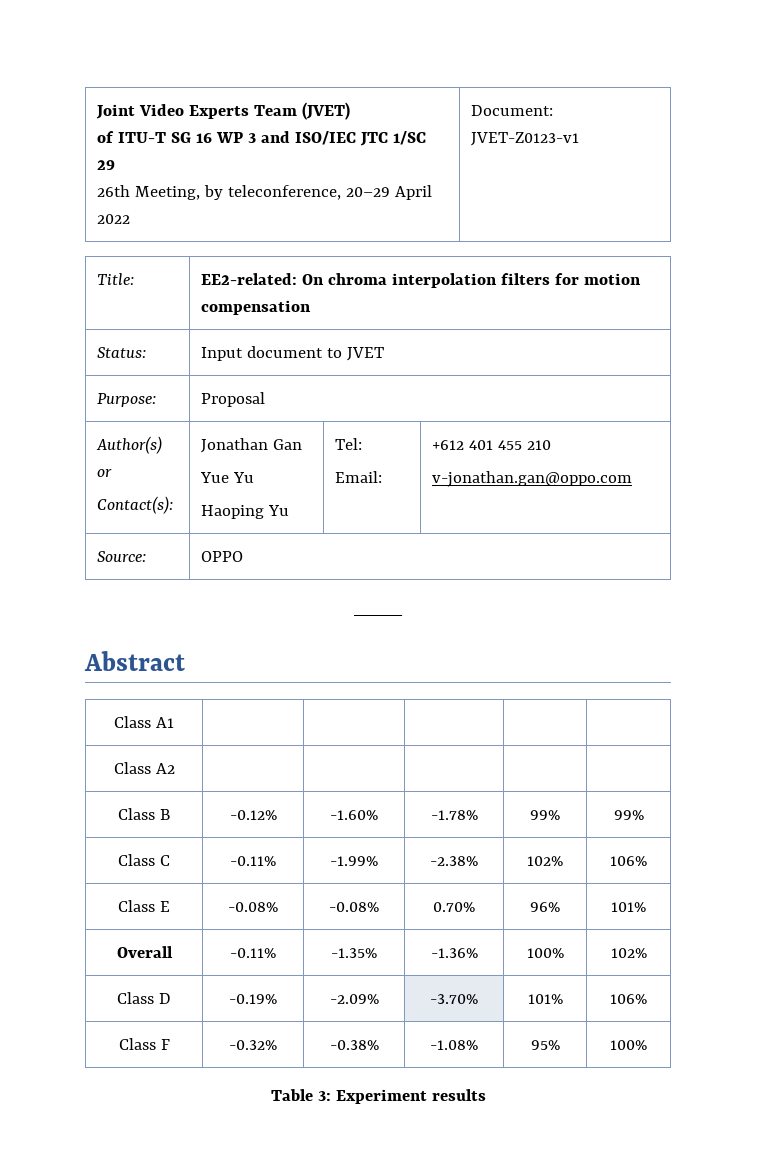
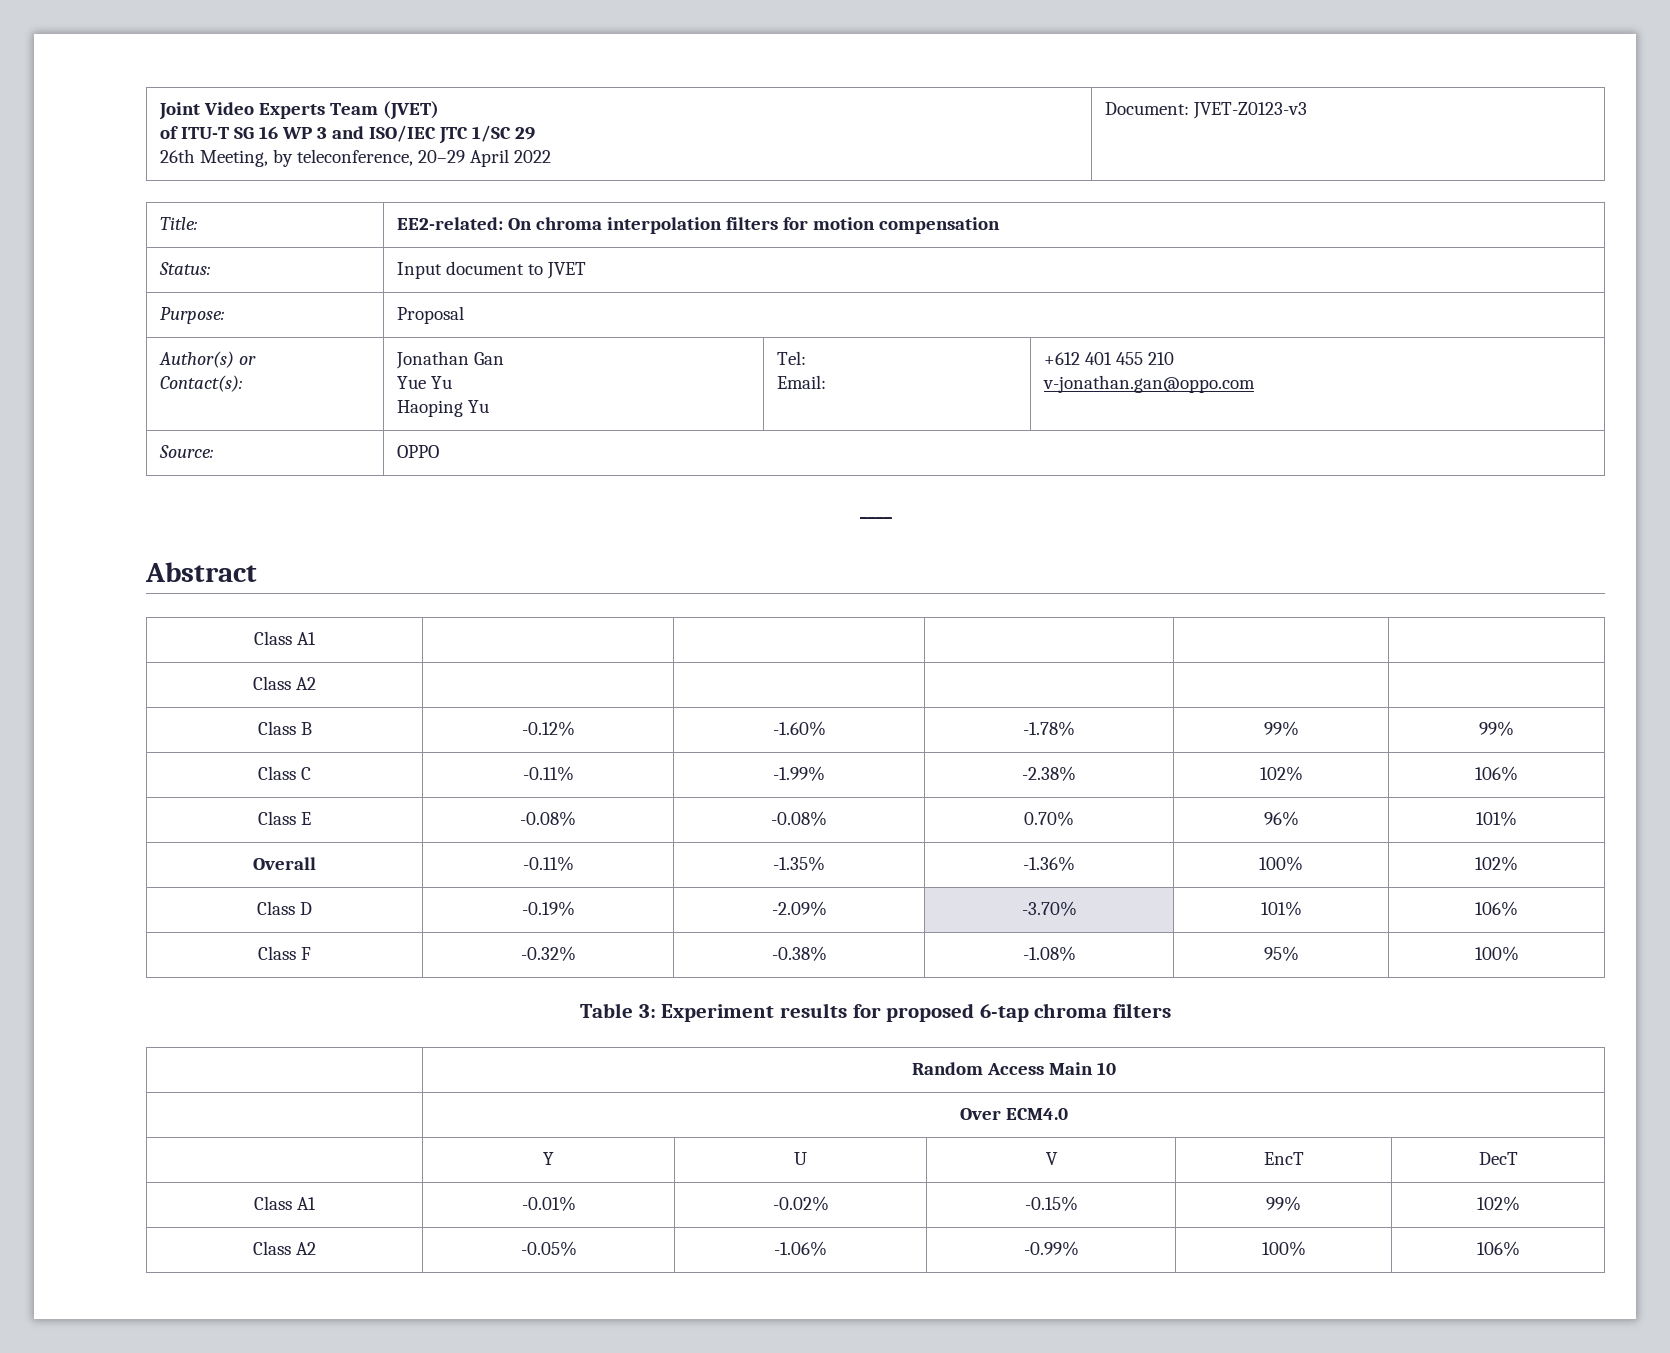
[470,132,579,146] JVET-Z0123-v1 -> [1192,102,1307,119] JVET-Z0123-v3
(486, 1095) none -> [852,1003,1171,1022] [911,1062,1116,1075] [959,1108,1068,1120] [543,1152,554,1165] [794,1152,807,1165] [1045,1152,1058,1165] [1263,1152,1304,1165] [1478,1152,1518,1165] [254,1196,316,1210] [521,1196,576,1211] [772,1196,829,1211] [1024,1196,1078,1211] [1266,1196,1301,1211] [1476,1196,1520,1211] [253,1241,316,1255] [520,1241,577,1256] [774,1241,827,1256] [1023,1241,1079,1256] [1261,1241,1306,1256] [1476,1241,1520,1256] for proposed 6-tap chroma filters // | Random Access Main 10 // | Over ECM4.0 // | Y | U | V | EncT | DecT // Class A1 | -0.01% | -0.02% | -0.15% | 99% | 102% // Class A2 | -0.05% | -1.06% | -0.99% | 100% | 106%

